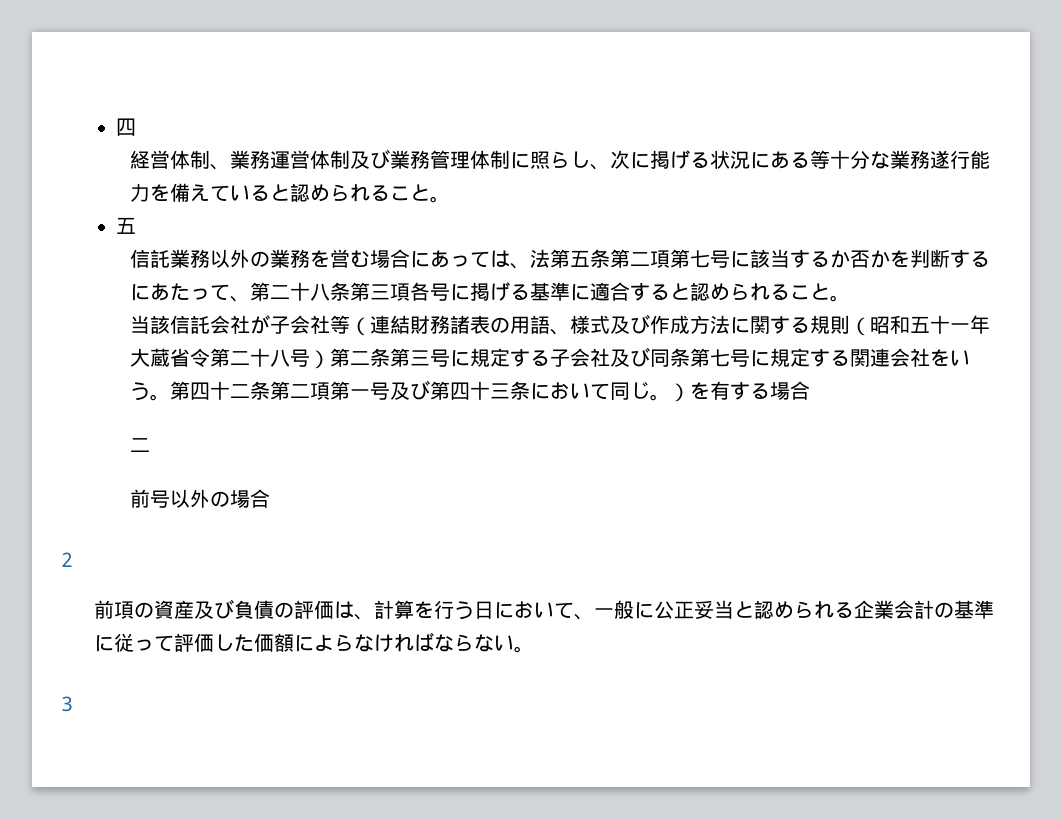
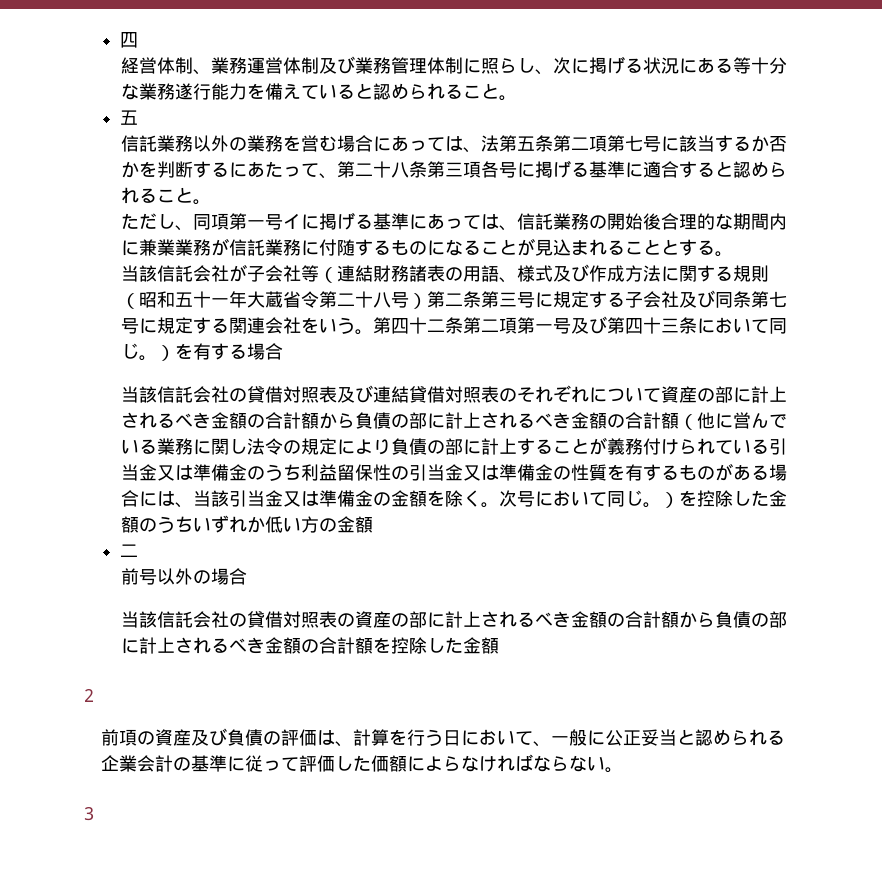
(851, 298) none -> [121,212,788,231] [121,238,734,257] // ただし、同項第一号イに掲げる基準にあっては、信託業務の開始後合理的な期間内に兼業業務が信託業務に付随するものになることが見込まれることとする。
[130,438,151,452] [130,489,271,508] 二 // 前号以外の場合 -> [121,385,788,403] [121,412,788,430] [121,437,788,455] [121,463,788,481] [121,490,788,508] [121,515,374,533] [119,544,138,557] [121,568,248,585] [121,611,788,628] [121,637,500,654] 当該信託会社の貸借対照表及び連結貸借対照表のそれぞれについて資産の部に計上されるべき金額の合計額から負債の部に計上されるべき金額の合計額（他に営んでいる業務に関し法令の規定により負債の部に計上することが義務付けられている引当金又は準備金のうち利益留保性の引当金又は準備金の性質を有するものがある場合には、当該引当金又は準備金の金額を除く。次号において同じ。）を控除した金額のうちいずれか低い方の金額 // 二 // 前号以外の場合 // 当該信託会社の貸借対照表の資産の部に計上されるべき金額の合計額から負債の部に計上されるべき金額の合計額を控除した金額

